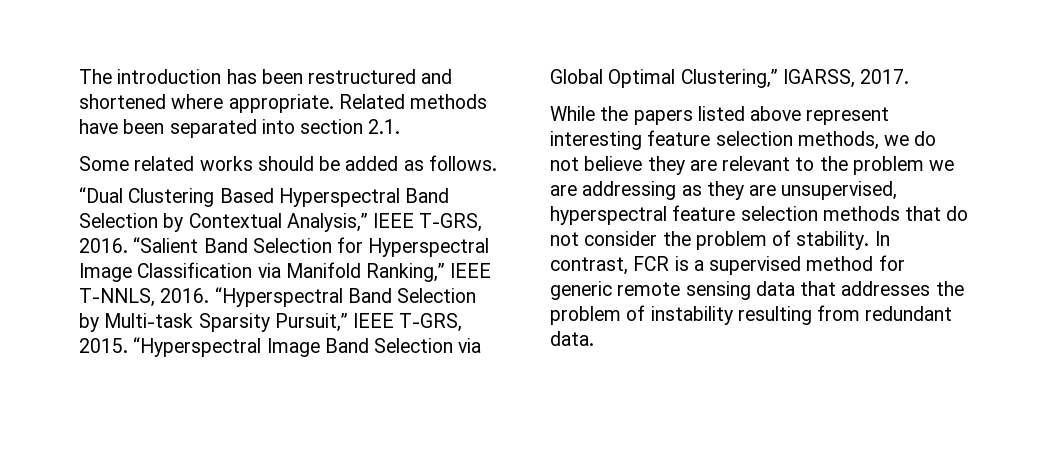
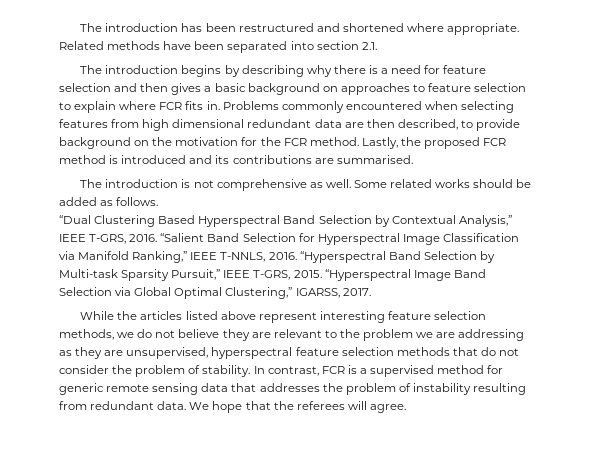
(401, 126) none -> [80,65,487,77] [59,83,527,95] [59,101,515,113] [59,119,521,131] [59,137,507,149] [59,155,413,164] [80,179,351,191] The introduction begins by describing why there is a need for feature selection and then gives a basic background on approaches to feature selection to explain where FCR fits in. Problems commonly encountered when selecting features from high dimensional redundant data are then described, to provide background on the motivation for the FCR method. Lastly, the proposed FCR method is introduced and its contributions are summarised. // The introduction is not comprehensive as well.
[633,110,693,125] papers -> [140,311,183,320] articles
(594, 338) none -> [189,401,406,413] We hope that the referees will agree.

